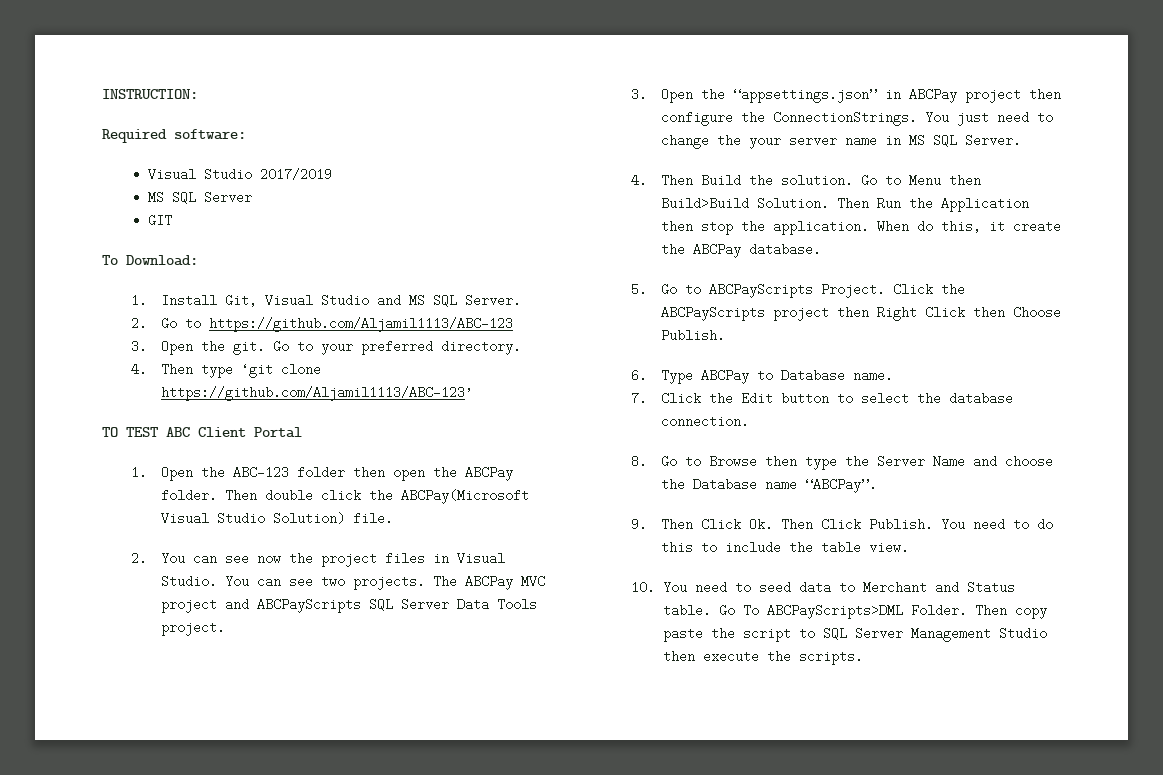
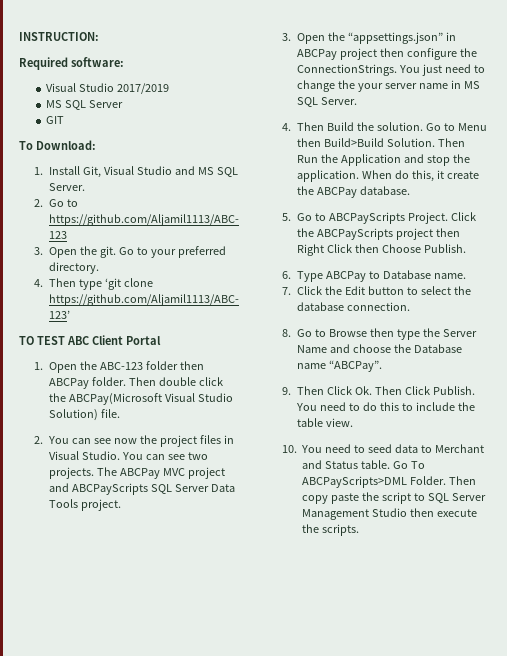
[392,466,457,481] open the -> (204, 365) none
[660,220,693,233] then -> [403,154,424,163] and

